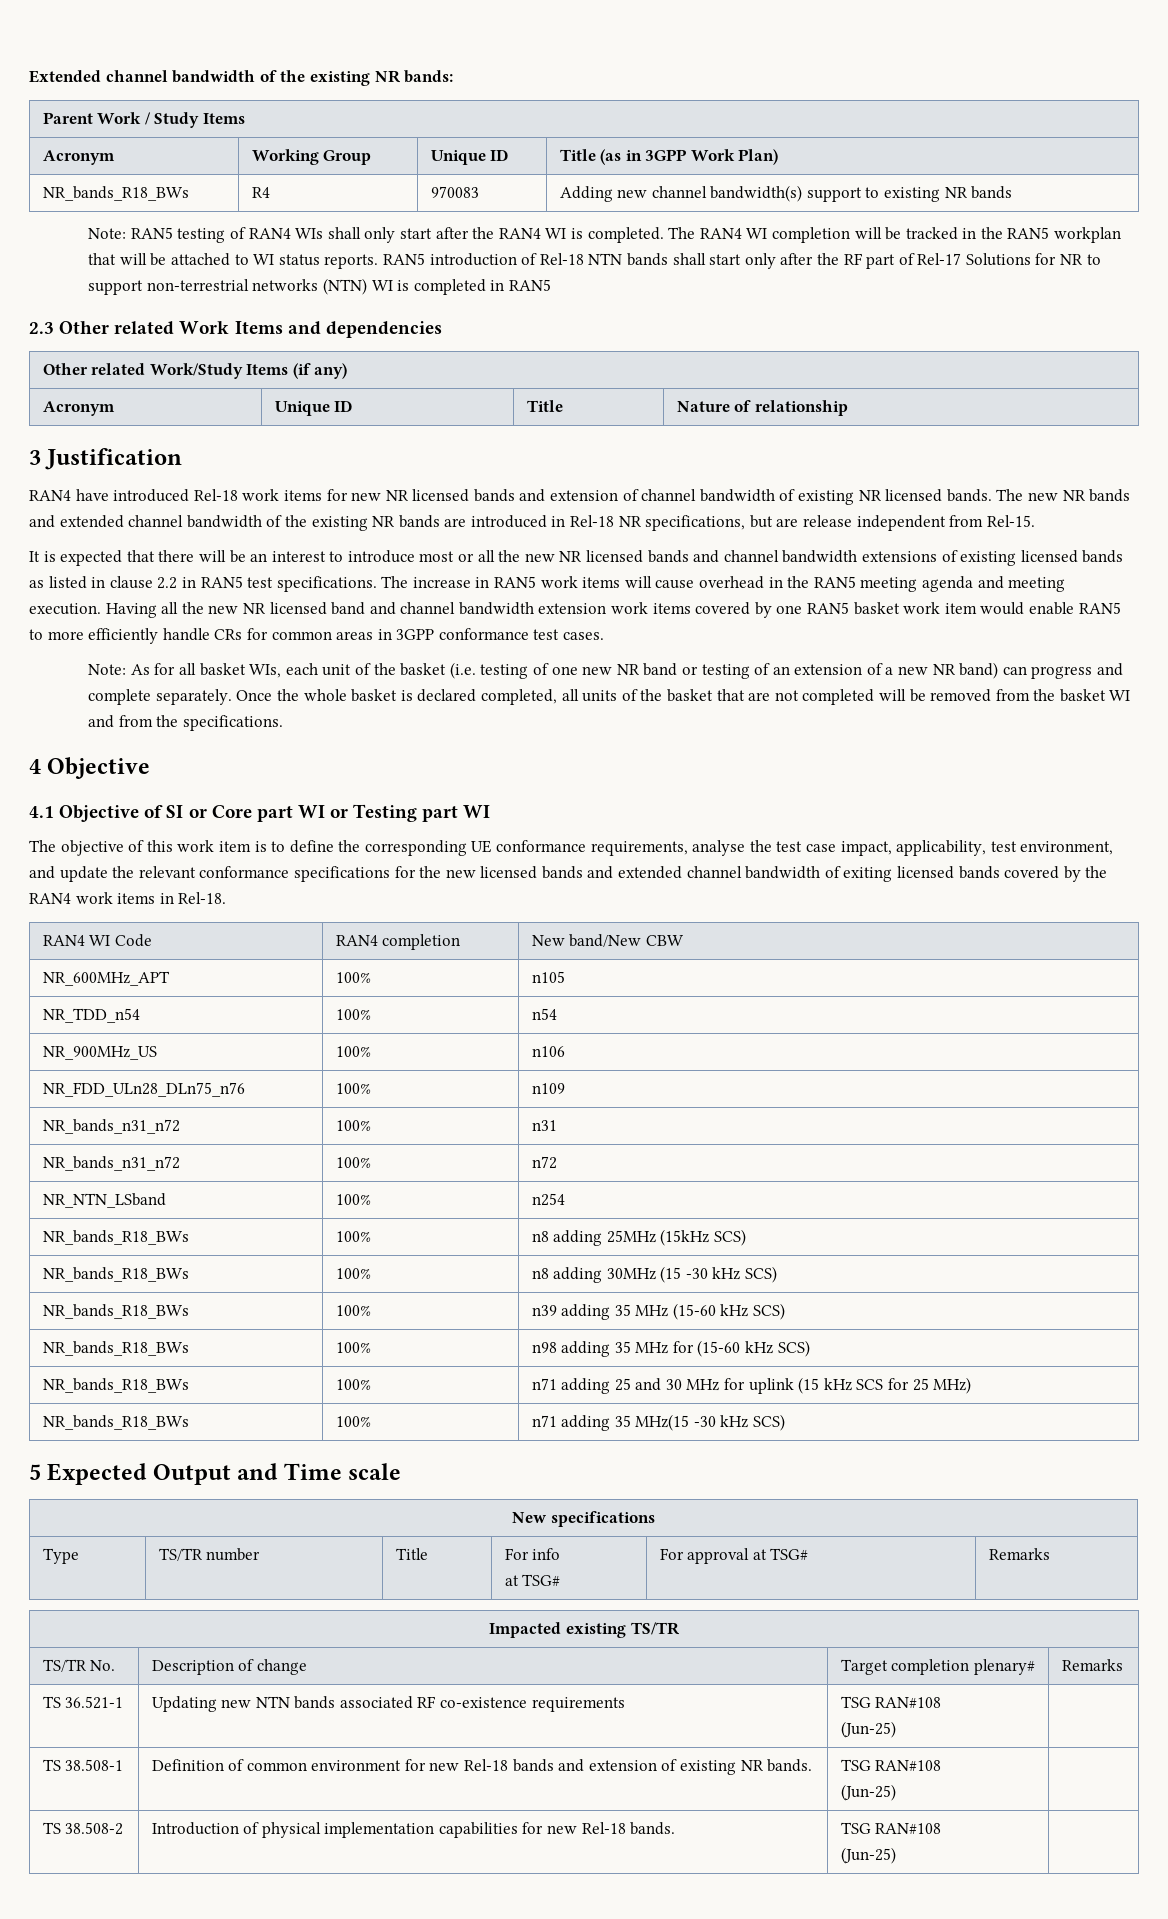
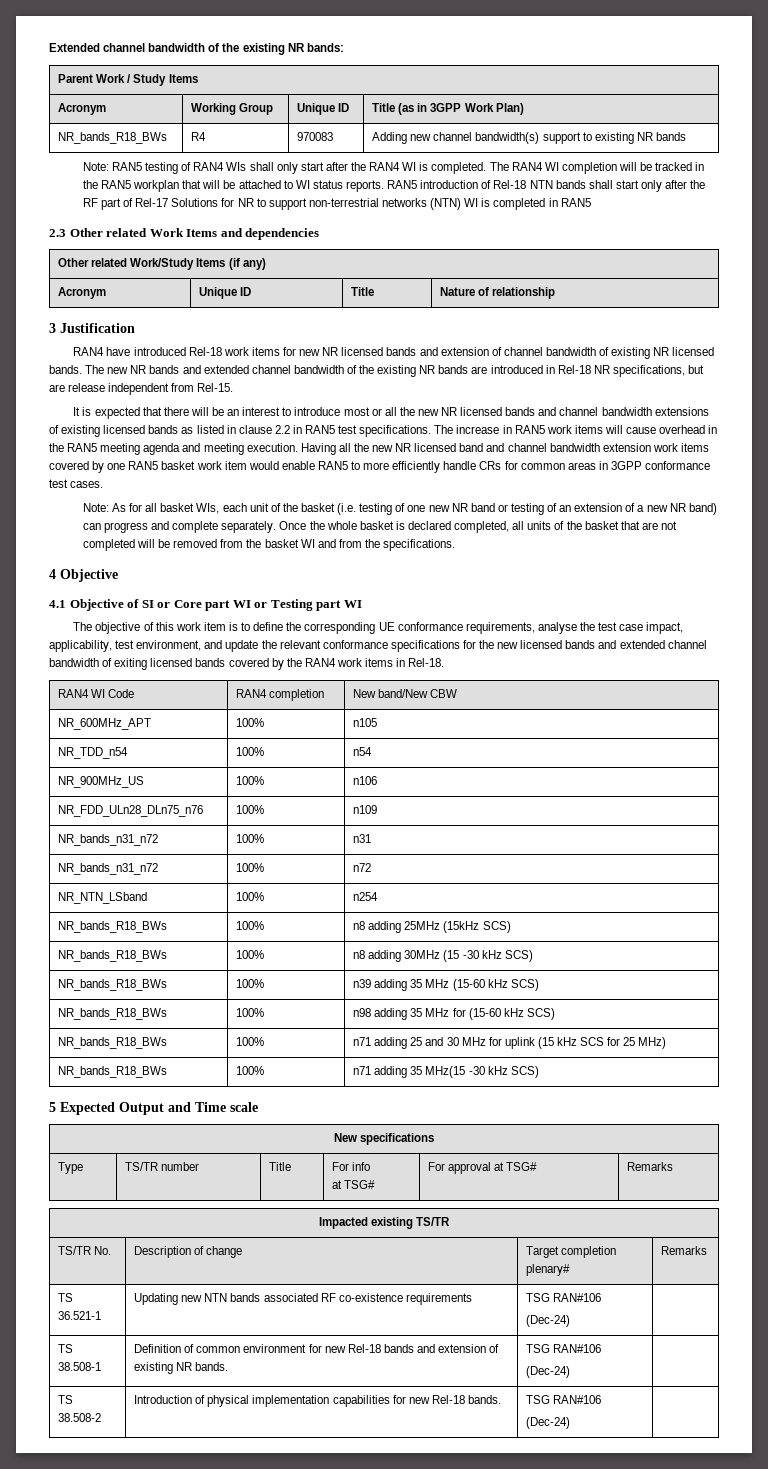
[875,1697,942,1708] [840,1721,896,1738] RAN#108 // (Jun-25) -> [553,1293,602,1302] [526,1315,571,1327] RAN#106 // (Dec-24)
[875,1760,942,1771] [840,1784,896,1801] RAN#108 // (Jun-25) -> [553,1344,602,1353] [526,1366,571,1378] RAN#106 // (Dec-24)
[875,1823,942,1834] [840,1847,896,1864] RAN#108 // (Jun-25) -> [553,1395,602,1404] [526,1417,571,1429] RAN#106 // (Dec-24)

